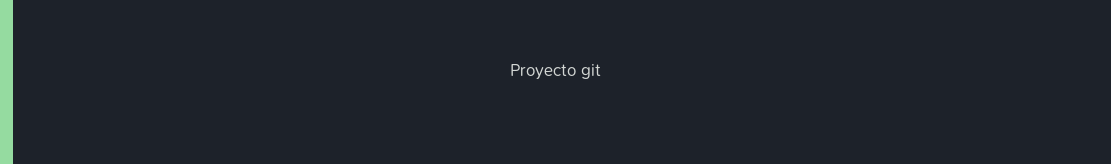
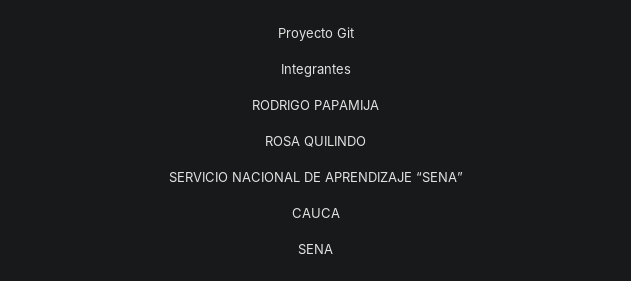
[580,64,601,79] git -> [336,27,354,38] [280,64,351,77] [252,100,379,110] [265,136,366,147] [168,172,463,183] [291,208,340,218] [298,244,333,255] Git // Integrantes // RODRIGO PAPAMIJA // ROSA QUILINDO // SERVICIO NACIONAL DE APRENDIZAJE “SENA” // CAUCA // SENA

